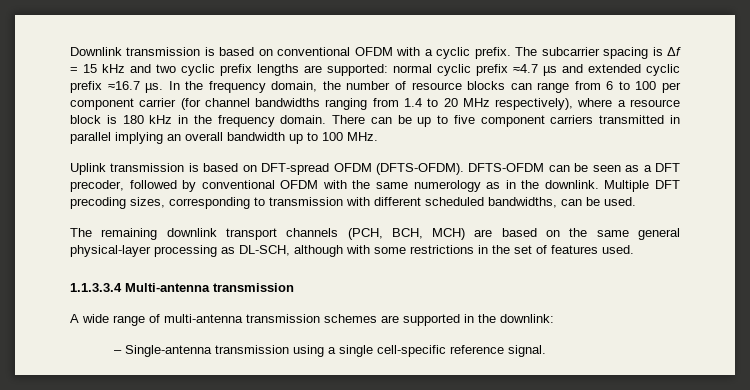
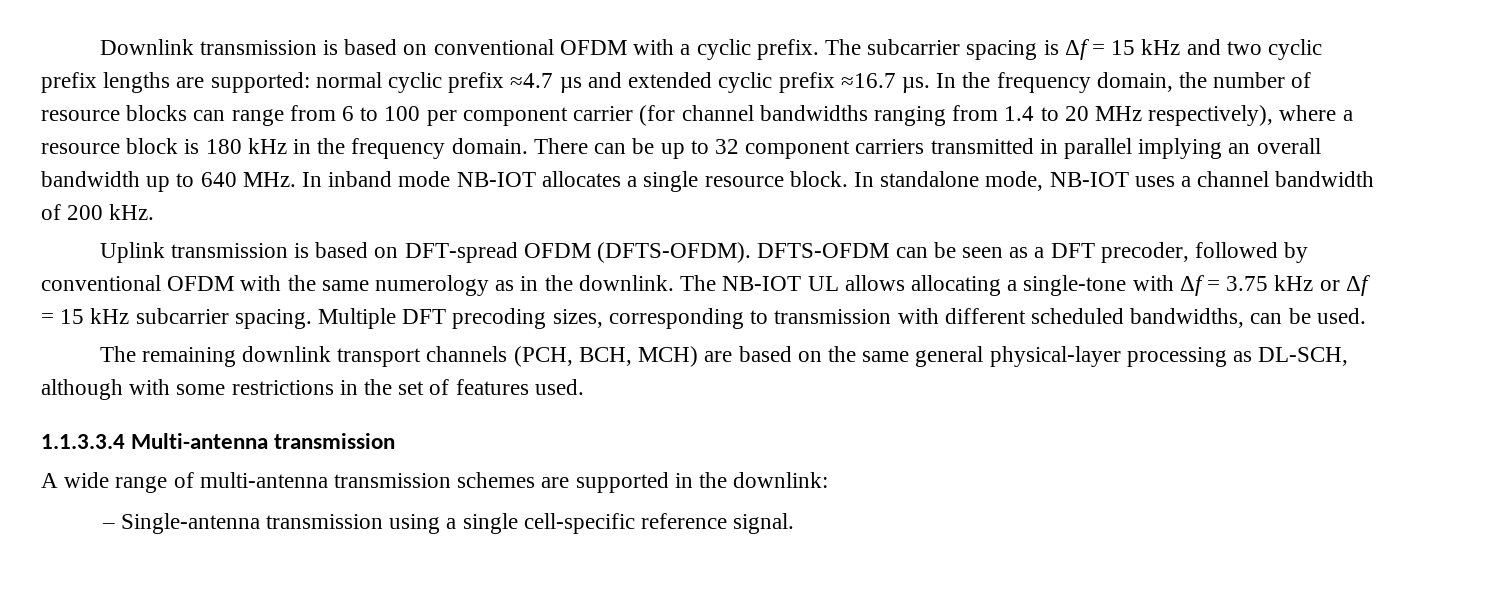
[453,115,475,124] five -> [714,139,739,154] 32
[322,132,343,141] 100 -> [200,172,237,187] 640
(378, 136) none -> [302,171,1375,192] [41,204,155,220] In inband mode NB-IOT allocates a single resource block. In standalone mode, NB-IOT uses a channel bandwidth of 200 kHz.
(599, 184) none -> [680,275,1371,296] [41,308,312,329] The NB-IOT UL allows allocating a single-tone with Δf = 3.75 kHz or Δf = 15 kHz subcarrier spacing.

